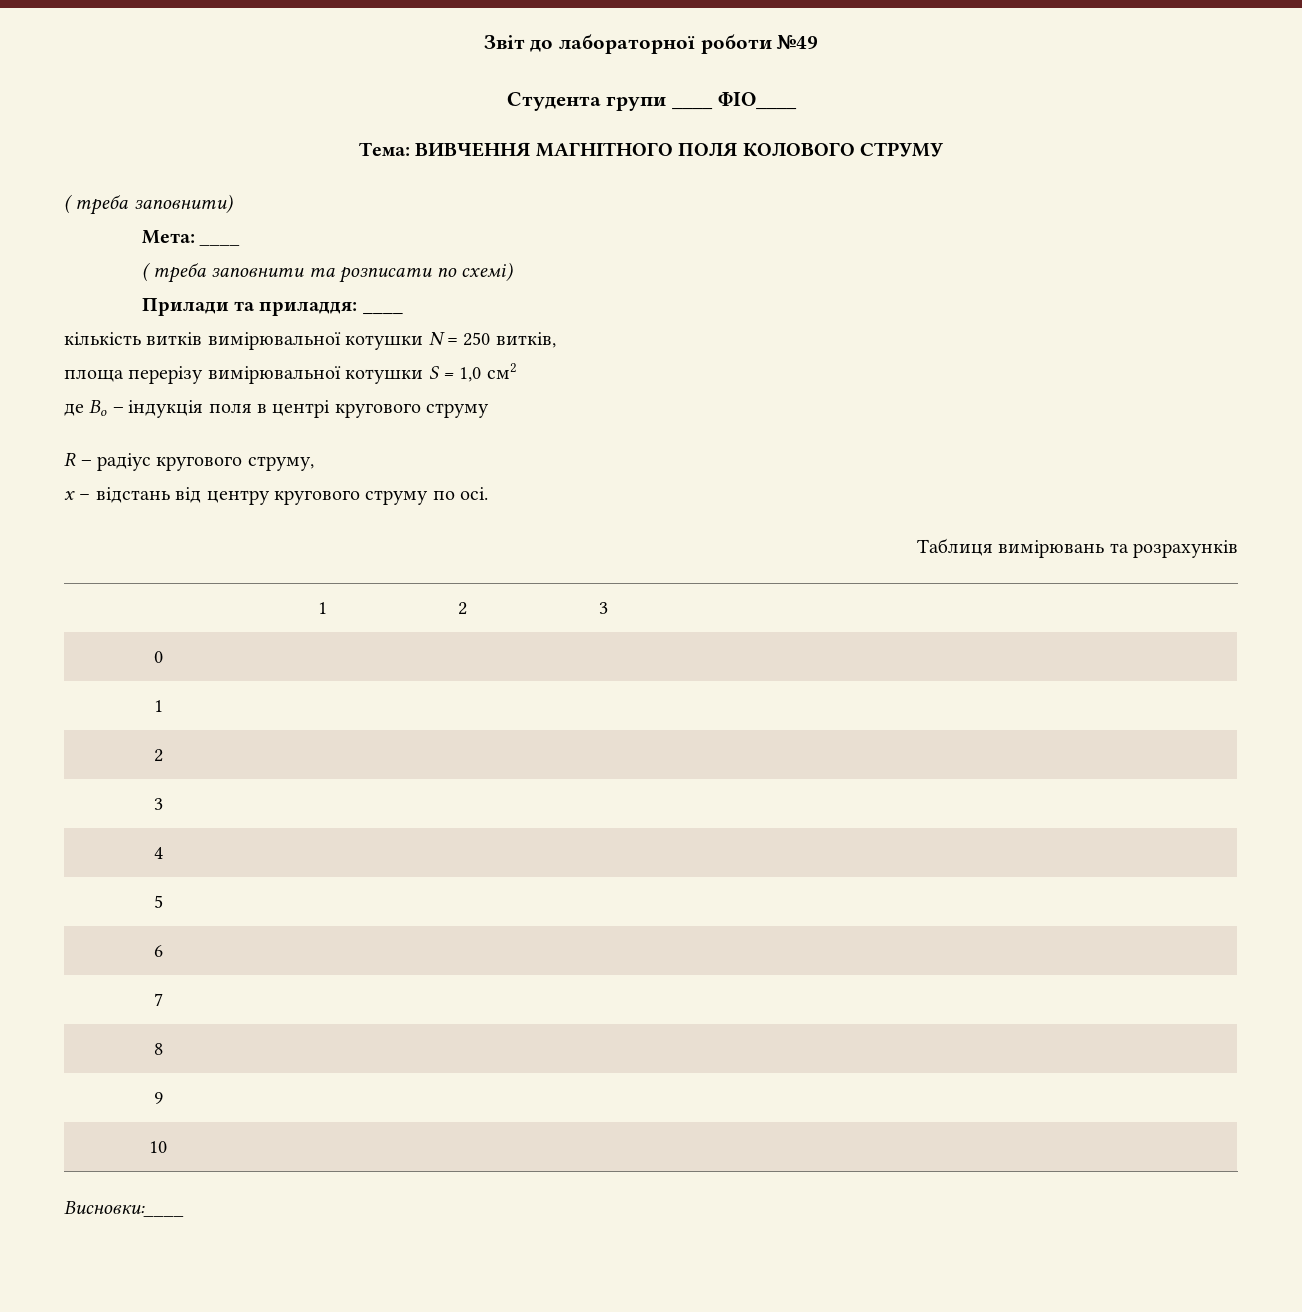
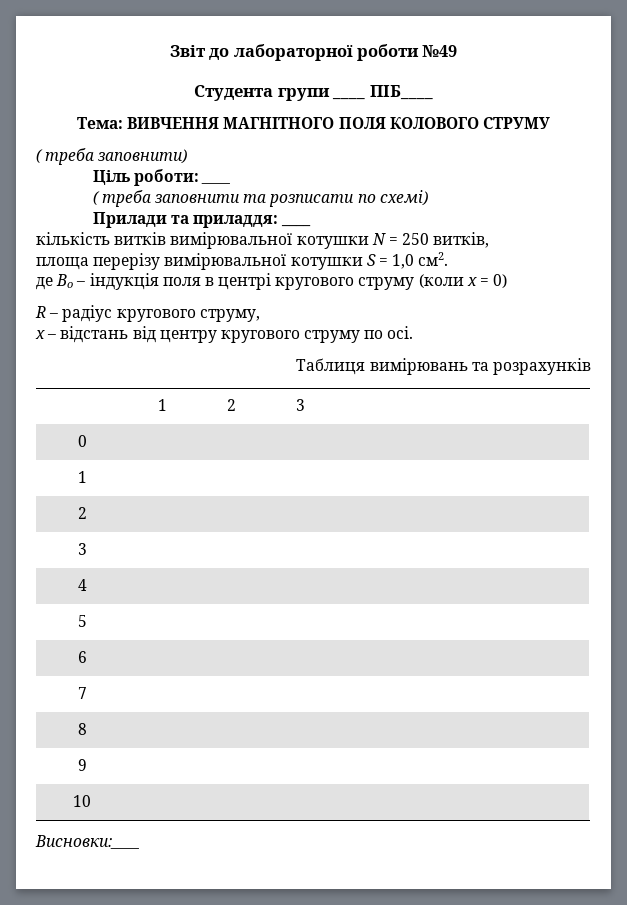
[717,92,797,110] ФІО____ -> [369,85,433,100] ПІБ____
[141,230,195,244] Мета: -> [92,169,199,186] Ціль роботи:
[486,363,517,379] см2 -> [418,252,449,266] см2.
(490, 410) none -> [418,274,508,288] (коли х = 0)

